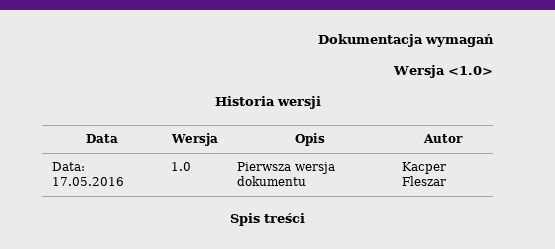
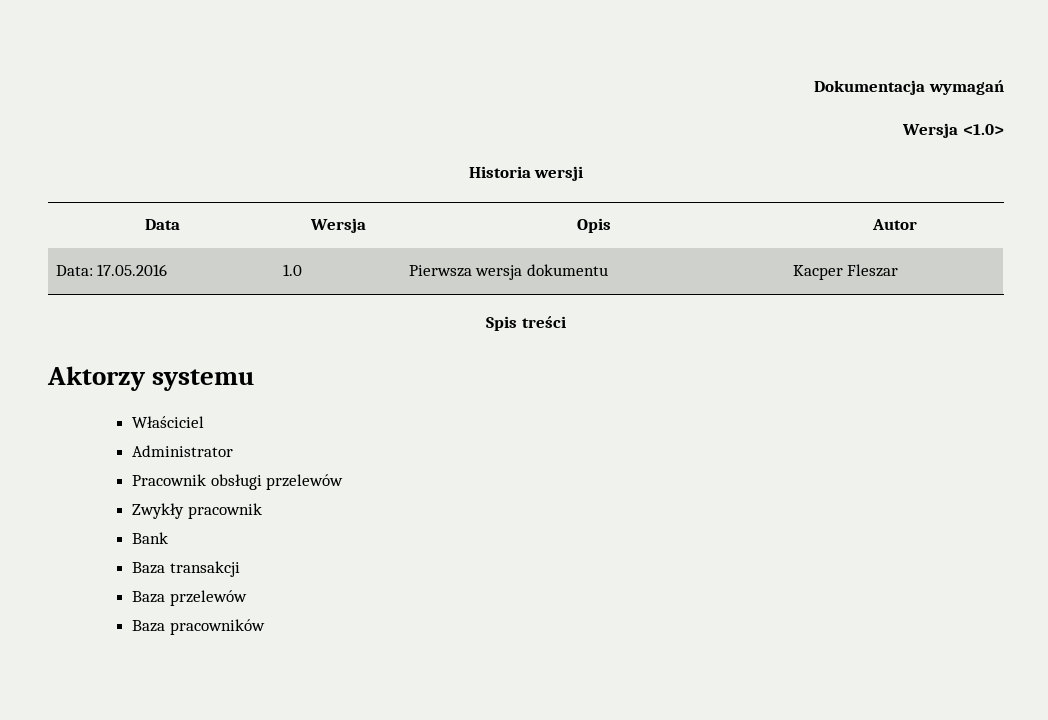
(305, 218) none -> [47,366,255,391] [131,416,204,428] [131,445,233,457] [131,474,344,490] [131,503,262,519] [131,532,168,544] [131,561,240,577] [131,590,247,606] [131,619,265,635] // Aktorzy systemu // Właściciel // Administrator // Pracownik obsługi przelewów // Zwykły pracownik // Bank // Baza transakcji // Baza przelewów // Baza pracowników

